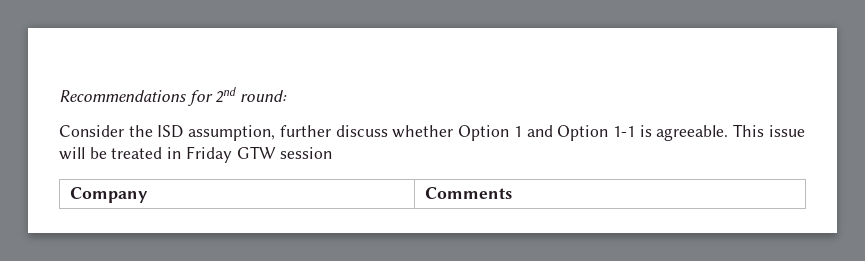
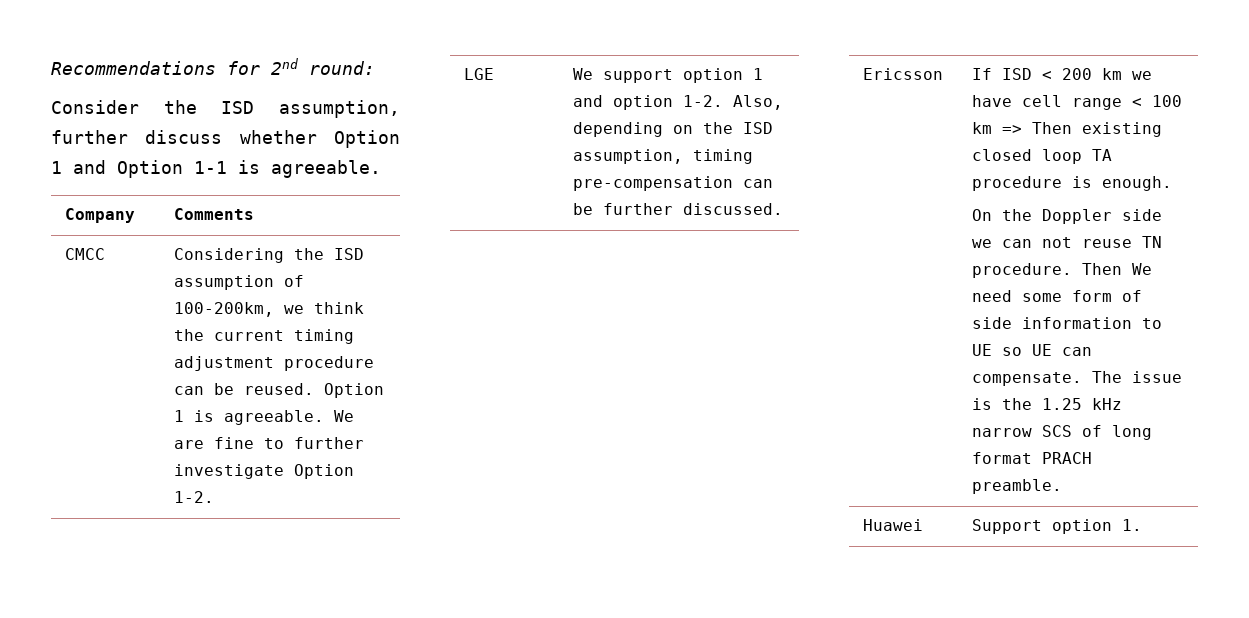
[733,124,805,137] [59,146,333,163] [70,187,149,203] [425,187,513,199] This issue will be treated in Friday GTW session // Company | Comments -> [65,208,136,223] [174,208,255,220] [65,248,106,260] [174,248,365,263] [174,275,305,290] [174,302,365,317] [174,329,355,344] [174,356,375,371] [174,383,385,398] [174,410,355,425] [174,437,365,449] [174,464,355,479] [174,491,215,503] [464,68,495,80] [573,68,764,83] [573,95,784,110] [573,122,774,137] [573,149,754,164] [573,176,774,191] [573,203,784,215] [863,68,944,80] [972,68,1153,80] [972,95,1183,110] [972,122,1163,137] [972,149,1113,164] [972,176,1173,191] [972,209,1163,224] [972,236,1163,248] [972,263,1153,278] [972,290,1143,302] [972,317,1163,329] [972,344,1093,356] [972,371,1183,386] [972,398,1123,410] [972,425,1153,440] [972,452,1093,464] [972,479,1063,494] [863,519,924,531] [972,519,1143,534] // Company | Comments // CMCC | Considering the ISD assumption of 100-200km, we think the current timing adjustment procedure can be reused. Option 1 is agreeable. We are fine to further investigate Option 1-2. // LGE | We support option 1 and option 1-2. Also, depending on the ISD assumption, timing pre-compensation can be further discussed. // Ericsson | If ISD < 200 km we have cell range < 100 km => Then existing closed loop TA procedure is enough. // On the Doppler side we can not reuse TN procedure. Then We need some form of side information to UE so UE can compensate. The issue is the 1.25 kHz narrow SCS of long format PRACH preamble. // Huawei | Support option 1.

